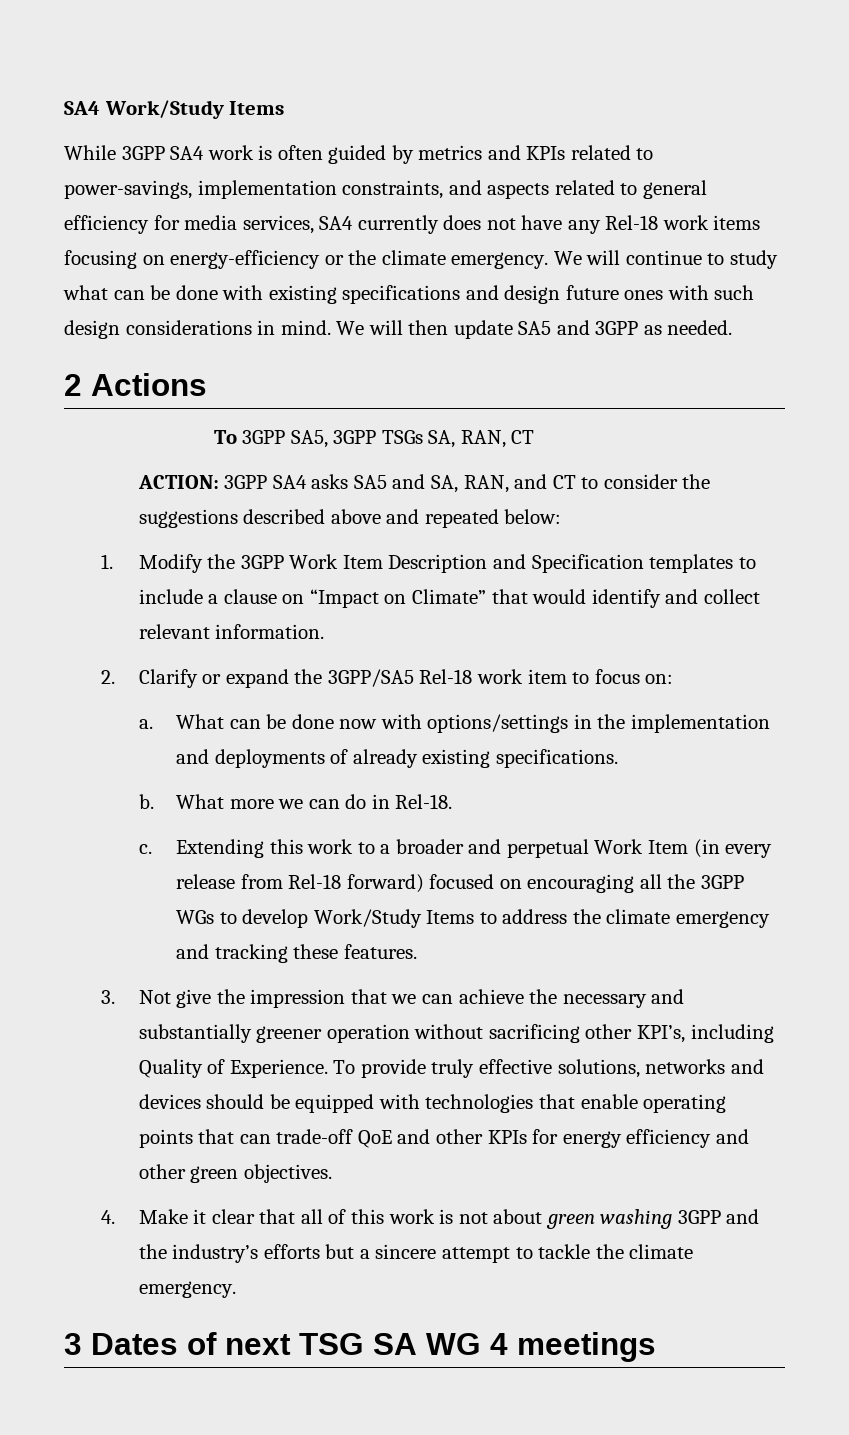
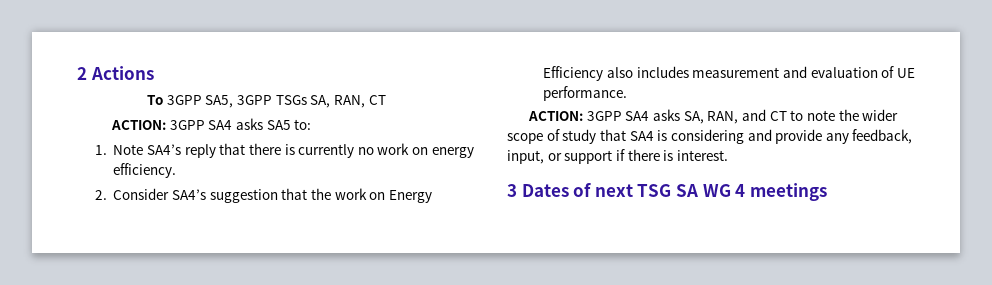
[64,100,285,119] [64,145,654,164] [64,180,707,199] [64,215,761,234] [64,250,778,269] [63,285,755,304] [64,320,733,339] SA4 Work/Study Items // While 3GPP SA4 work is often guided by metrics and KPIs related to power-savings, implementation constraints, and aspects related to general efficiency for media services, SA4 currently does not have any Rel-18 work items focusing on energy-efficiency or the climate emergency. We will continue to study what can be done with existing specifications and design future ones with such design considerations in mind. We will then update SA5 and 3GPP as needed. // -> (77, 73) none
[392,474,426,489] and -> [294,119,312,130] [94,143,474,158] [113,163,177,178] [94,188,432,203] [543,66,915,81] [543,86,628,101] [528,109,680,121] to: // 1. Note SA4’s reply that there is currently no work on energy efficiency. // 2. Consider SA4’s suggestion that the work on Energy Efficiency also includes measurement and evaluation of UE performance. // ACTION: 3GPP SA4 asks
[603,474,711,489] [138,509,562,528] [101,554,756,573] [138,589,760,608] [138,624,325,639] [101,669,674,688] [138,714,771,733] [176,749,618,768] [138,794,453,809] [138,839,773,858] [176,874,745,893] [176,909,771,928] [176,944,417,963] [101,989,685,1008] [138,1024,774,1043] [138,1059,764,1078] [138,1094,727,1113] [138,1129,749,1148] [138,1164,332,1183] [101,1209,760,1229] [138,1244,694,1263] [138,1281,236,1298] consider the suggestions described above and repeated below: // 1. Modify the 3GPP Work Item Description and Specification templates to include a clause on “Impact on Climate” that would identify and collect relevant information. // 2. Clarify or expand the 3GPP/SA5 Rel-18 work item to focus on: // a. What can be done now with options/settings in the implementation and deployments of already existing specifications. // b. What more we can do in Rel-18. // c. Extending this work to a broader and perpetual Work Item (in every release from Rel-18 forward) focused on encouraging all the 3GPP WGs to develop Work/Study Items to address the climate emergency and tracking these features. // 3. Not give the impression that we can achieve the necessary and substantially greener operation without sacrificing other KPI’s, including Quality of Experience. To provide truly effective solutions, networks and devices should be equipped with technologies that enable operating points that can trade-off QoE and other KPIs for energy efficiency and other green objectives. // 4. Make it clear that all of this work is not about green washing 3GPP and the industry’s efforts but a sincere attempt to tackle the climate emergency. -> [806,109,899,121] [507,129,913,144] [507,149,728,164] note the wider scope of study that SA4 is considering and provide any feedback, input, or support if there is interest.

